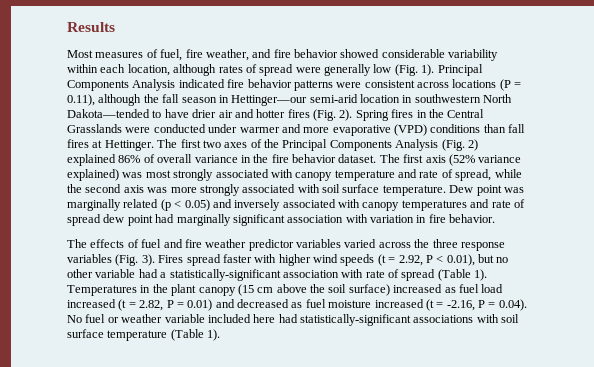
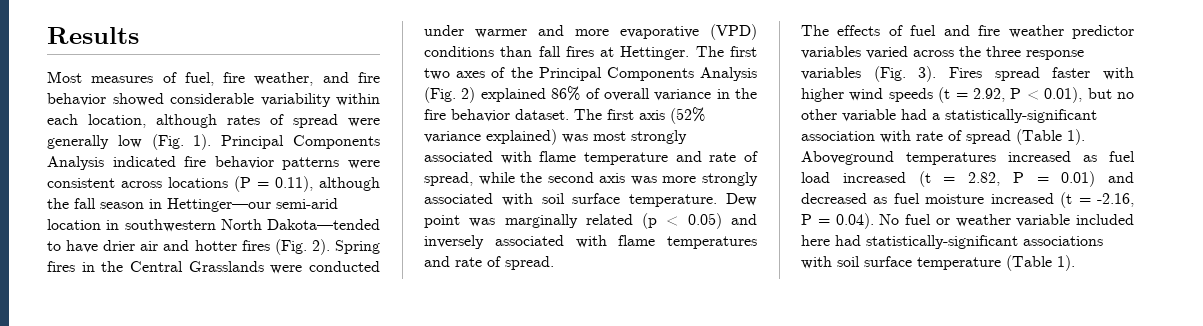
[295,172,333,181] canopy -> [539,151,577,162] flame
[362,202,400,211] canopy -> [618,235,656,246] flame
[67,214,496,226] spread dew point had marginally significant association with variation in fire behavior. -> [505,256,554,270] spread.
[67,284,390,296] Temperatures in the plant canopy (15 cm above the soil surface) -> [801,151,996,165] Aboveground temperatures

